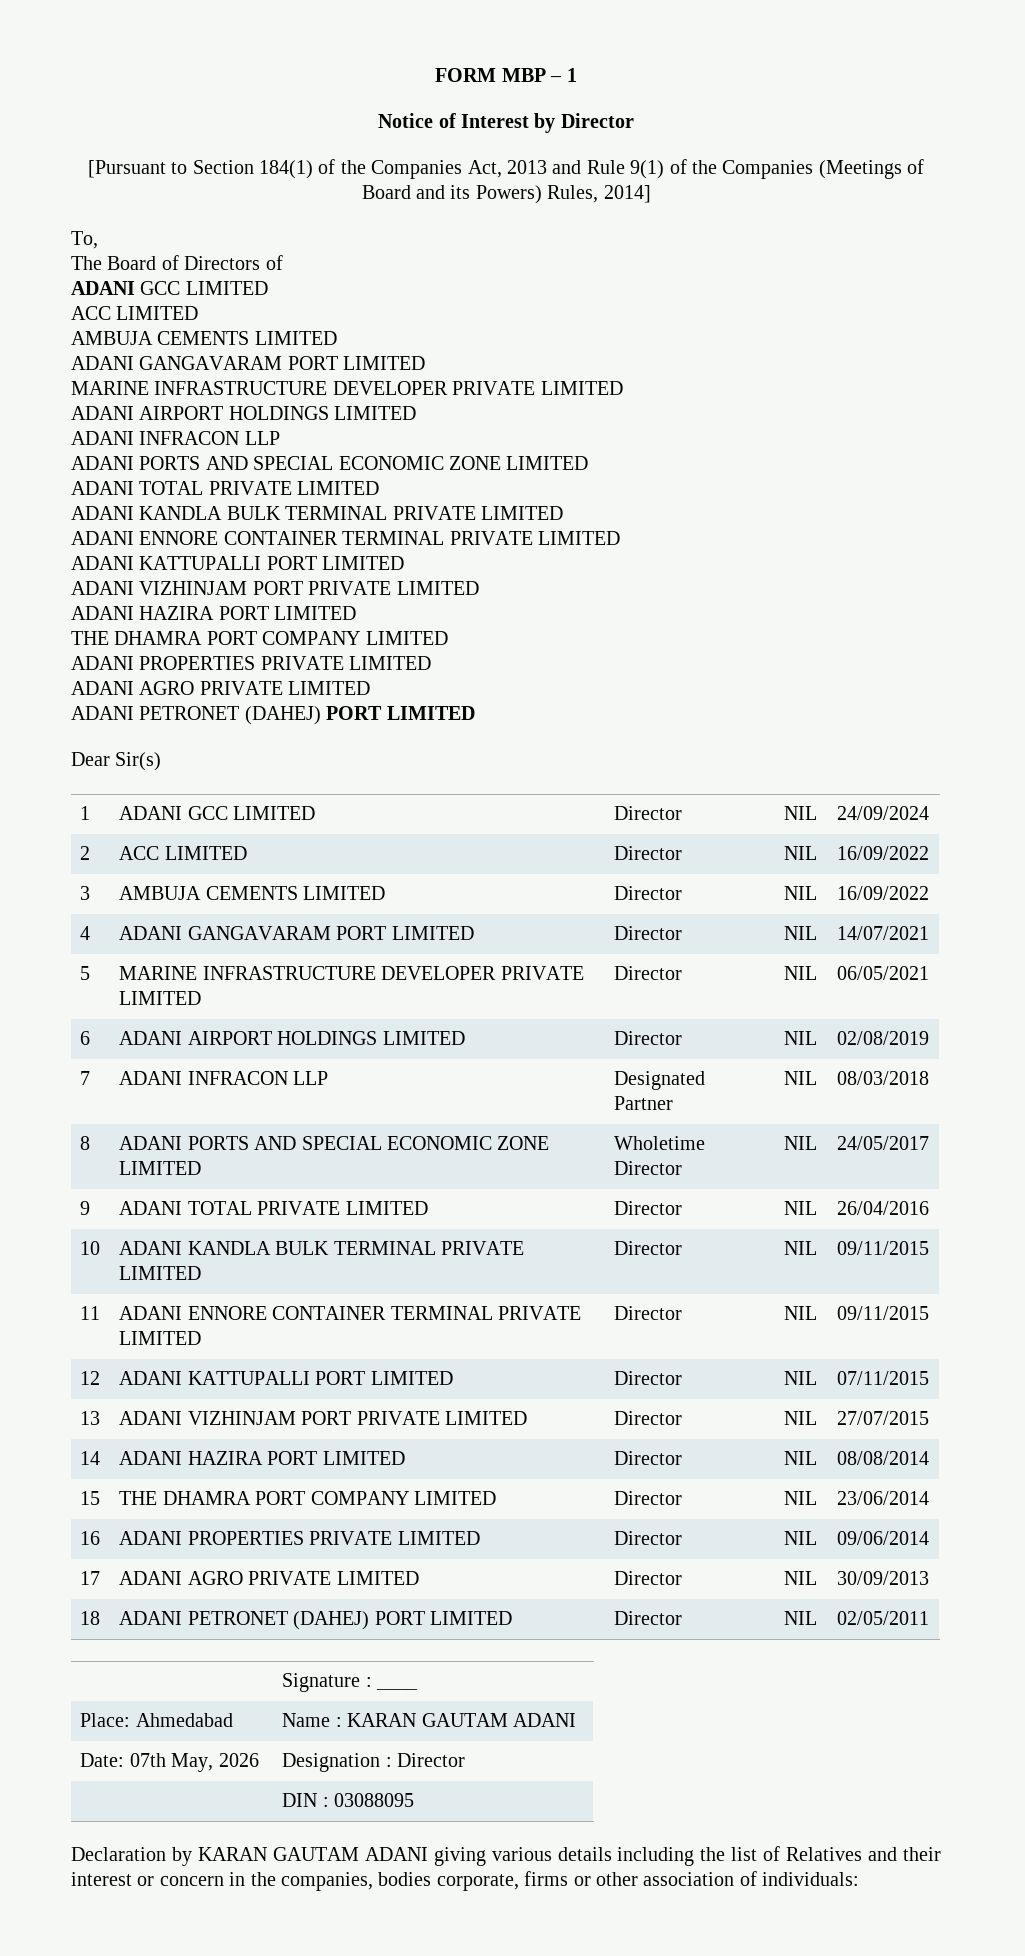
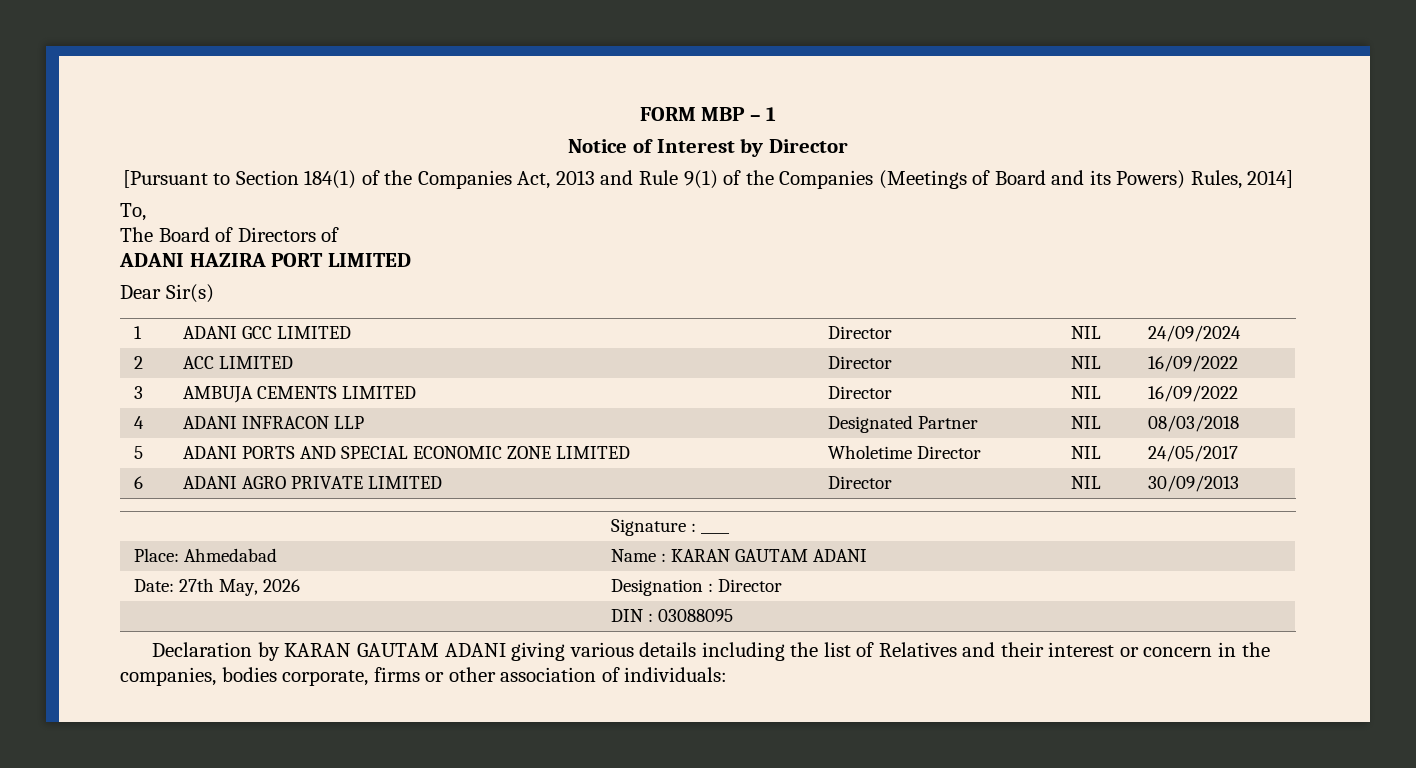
[140,281,268,295] [71,306,199,320] [71,331,337,345] [71,356,426,370] [71,381,623,395] [71,406,417,420] [71,431,280,445] [71,456,589,470] [71,481,380,495] [71,506,563,520] [71,531,620,545] [71,556,405,570] [71,581,479,595] [71,606,357,620] [71,631,448,645] [71,656,432,670] [71,681,371,695] [71,706,321,725] GCC LIMITED // ACC LIMITED // AMBUJA CEMENTS LIMITED // ADANI GANGAVARAM PORT LIMITED // MARINE INFRASTRUCTURE DEVELOPER PRIVATE LIMITED // ADANI AIRPORT HOLDINGS LIMITED // ADANI INFRACON LLP // ADANI PORTS AND SPECIAL ECONOMIC ZONE LIMITED // ADANI TOTAL PRIVATE LIMITED // ADANI KANDLA BULK TERMINAL PRIVATE LIMITED // ADANI ENNORE CONTAINER TERMINAL PRIVATE LIMITED // ADANI KATTUPALLI PORT LIMITED // ADANI VIZHINJAM PORT PRIVATE LIMITED // ADANI HAZIRA PORT LIMITED // THE DHAMRA PORT COMPANY LIMITED // ADANI PROPERTIES PRIVATE LIMITED // ADANI AGRO PRIVATE LIMITED // ADANI PETRONET (DAHEJ) -> [189,253,266,267] HAZIRA
[119,926,474,940] [614,926,683,940] [784,926,818,940] [837,926,930,940] [80,966,91,980] [119,966,584,980] [119,991,202,1005] [614,966,683,980] [784,966,818,980] [837,966,930,980] [80,1031,91,1045] [119,1031,465,1045] [614,1031,683,1045] [784,1031,818,1045] [837,1031,930,1045] [80,1071,91,1085] | ADANI GANGAVARAM PORT LIMITED | Director | NIL | 14/07/2021 // 5 | MARINE INFRASTRUCTURE DEVELOPER PRIVATE LIMITED | Director | NIL | 06/05/2021 // 6 | ADANI AIRPORT HOLDINGS LIMITED | Director | NIL | 02/08/2019 // 7 -> (144, 422) none
[80,1136,91,1150] 8 -> [133,446,143,459] 5
[80,1201,91,1215] [119,1201,428,1215] [614,1201,683,1215] [784,1201,818,1215] [837,1201,930,1215] [80,1241,101,1255] [119,1241,524,1255] [119,1266,202,1280] [614,1241,683,1255] [784,1241,818,1255] [837,1241,930,1255] [80,1306,101,1320] [119,1306,581,1320] [119,1331,202,1345] [614,1306,683,1320] [784,1306,818,1320] [837,1306,930,1320] [80,1371,101,1385] [119,1371,453,1385] [614,1371,683,1385] [784,1371,818,1385] [837,1371,930,1385] [80,1411,101,1425] [119,1411,527,1425] [614,1411,683,1425] [784,1411,818,1425] [837,1411,930,1425] [80,1451,101,1465] [119,1451,405,1465] [614,1451,683,1465] [784,1451,818,1465] [837,1451,930,1465] [80,1491,101,1505] [119,1491,496,1505] [614,1491,683,1505] [784,1491,818,1505] [837,1491,930,1505] [80,1531,101,1545] [119,1531,480,1545] [614,1531,683,1545] [784,1531,818,1545] [837,1531,930,1545] [80,1571,101,1585] 9 | ADANI TOTAL PRIVATE LIMITED | Director | NIL | 26/04/2016 // 10 | ADANI KANDLA BULK TERMINAL PRIVATE LIMITED | Director | NIL | 09/11/2015 // 11 | ADANI ENNORE CONTAINER TERMINAL PRIVATE LIMITED | Director | NIL | 09/11/2015 // 12 | ADANI KATTUPALLI PORT LIMITED | Director | NIL | 07/11/2015 // 13 | ADANI VIZHINJAM PORT PRIVATE LIMITED | Director | NIL | 27/07/2015 // 14 | ADANI HAZIRA PORT LIMITED | Director | NIL | 08/08/2014 // 15 | THE DHAMRA PORT COMPANY LIMITED | Director | NIL | 23/06/2014 // 16 | ADANI PROPERTIES PRIVATE LIMITED | Director | NIL | 09/06/2014 // 17 -> [133,476,143,489] 6
[80,1611,101,1625] [119,1611,512,1630] [614,1611,683,1625] [784,1611,818,1625] [837,1611,930,1625] // 18 | ADANI PETRONET (DAHEJ) PORT LIMITED | Director | NIL | 02/05/2011 -> (1239, 483) none
[129,1753,166,1767] 07th -> [178,578,214,592] 27th

